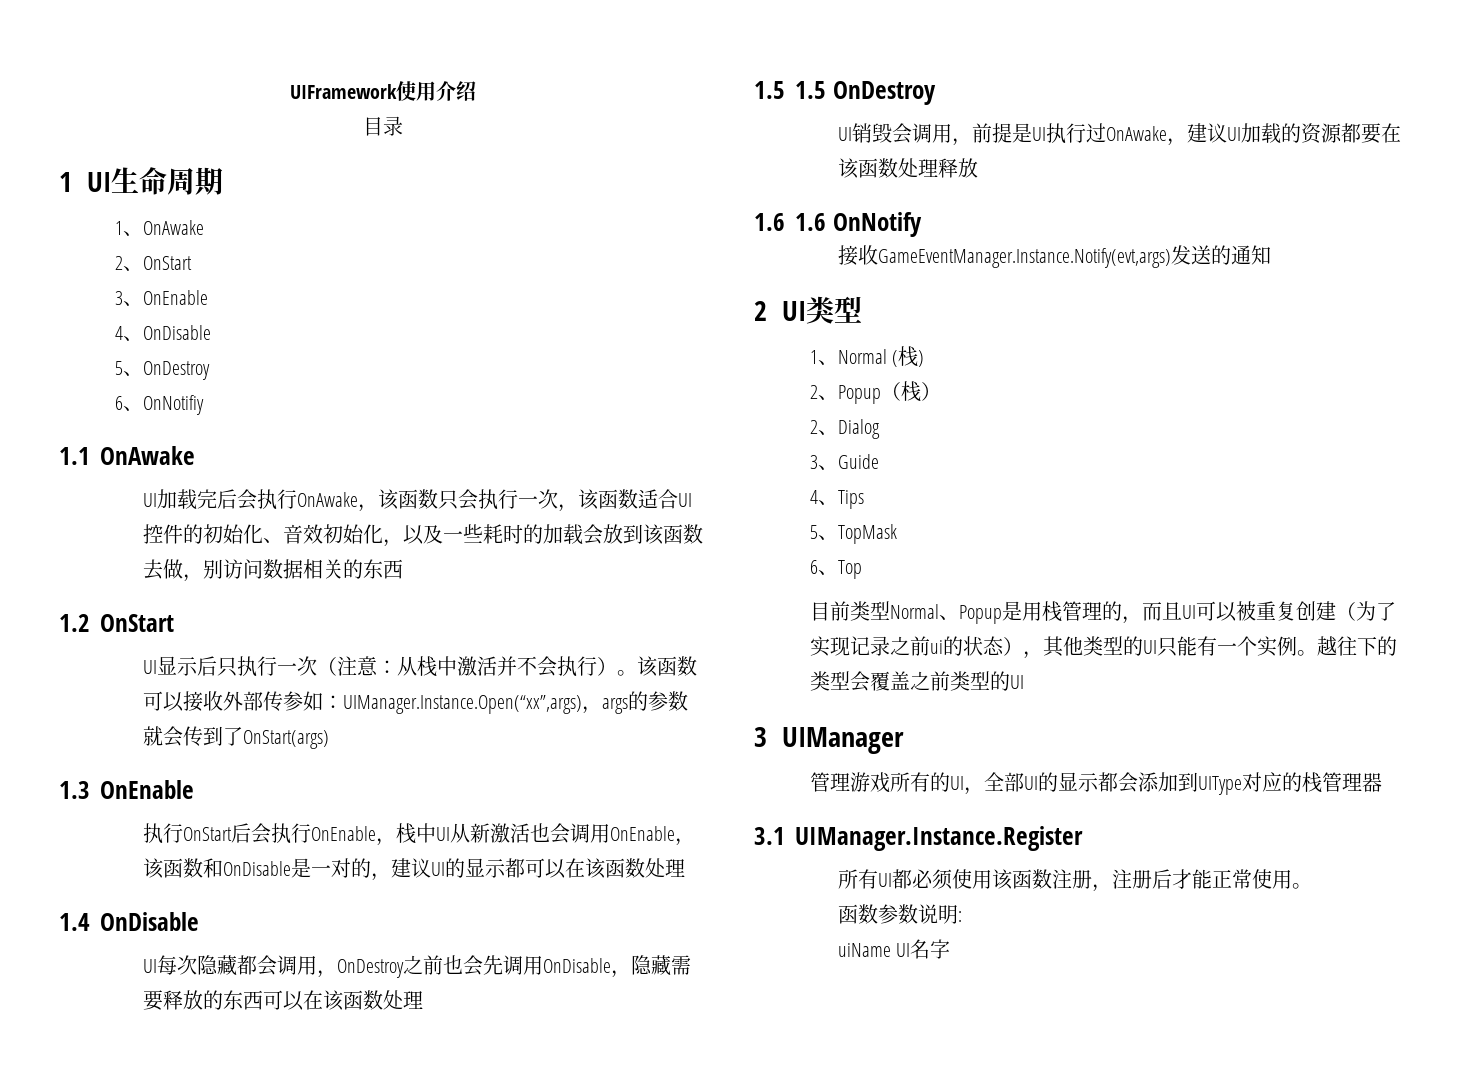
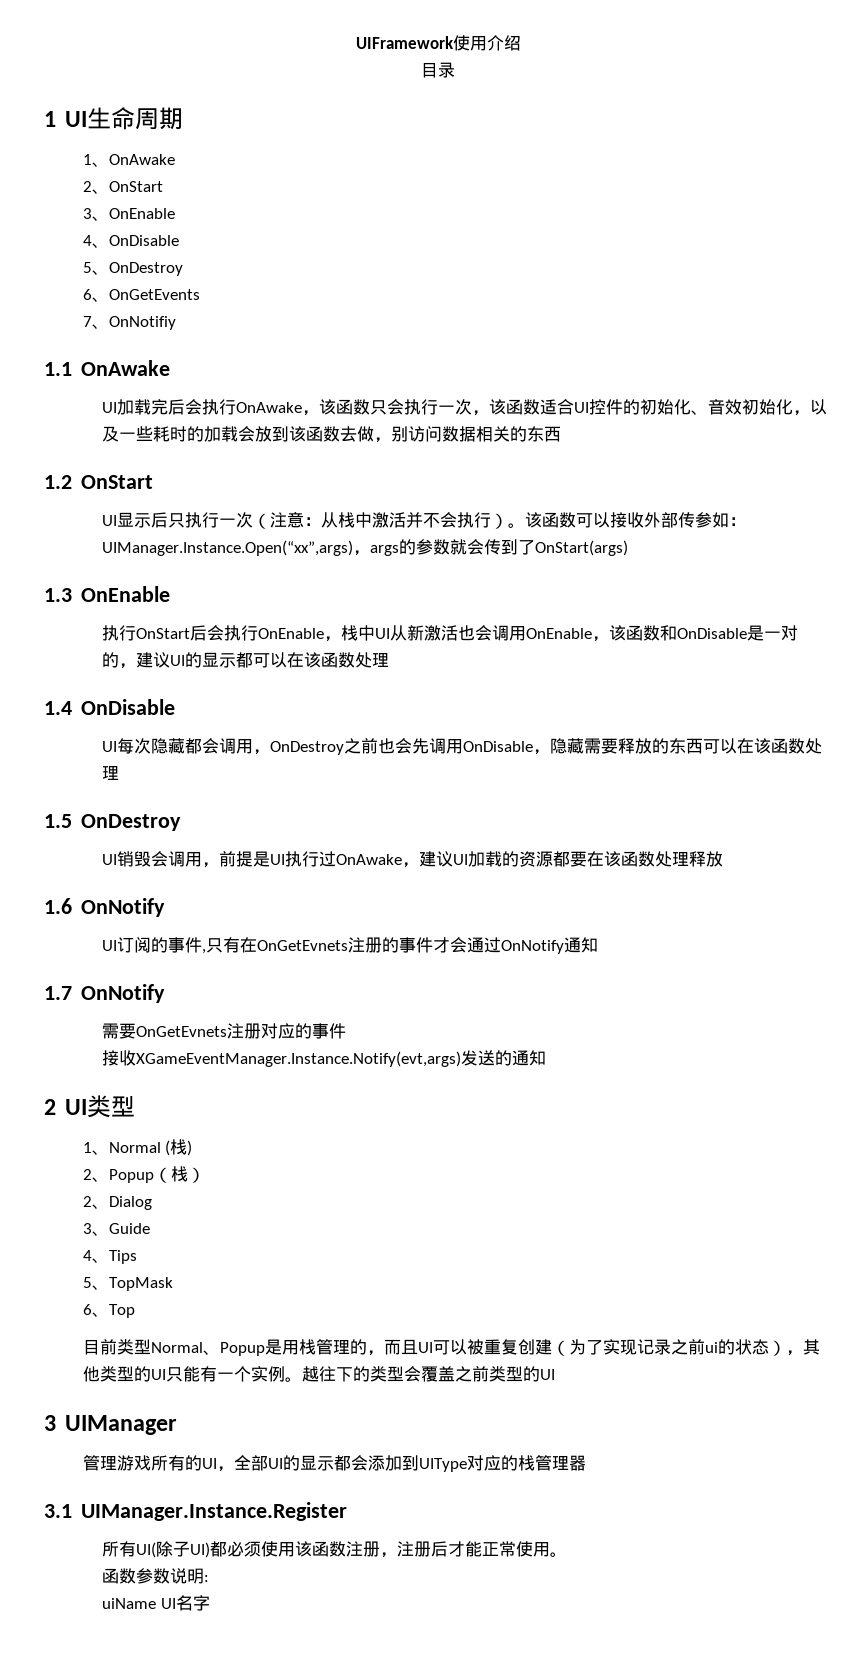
(143, 408) none -> [108,289,200,300] [82,316,109,329] OnGetEvents // 7、
[795,81,826,99] 1.5 -> (72, 821) none
[795,212,922,237] [837,245,1171,268] 1.6 OnNotify // 接收GameEventManager.Instance.Notify(evt,args) -> [80,898,165,917] [102,937,599,954] [44,984,165,1003] [102,1023,347,1039] [102,1050,462,1067] OnNotify // UI订阅的事件,只有在OnGetEvnets注册的事件才会通过OnNotify通知 // 1.7 OnNotify // 需要OnGetEvnets注册对应的事件 // 接收XGameEventManager.Instance.Notify(evt,args)
[877,873,892,887] UI -> [136,1541,211,1558] UI(除子UI)

